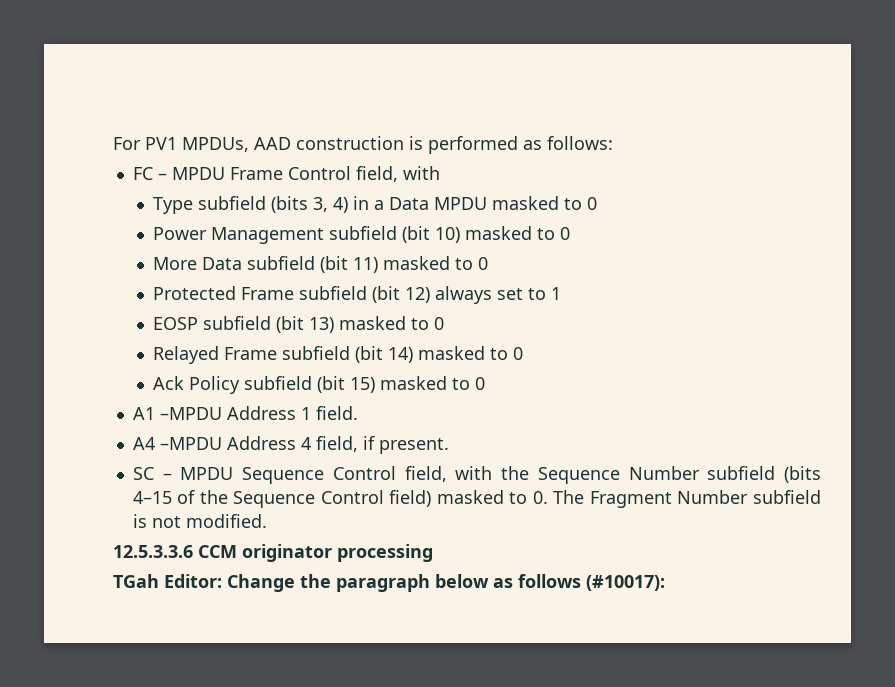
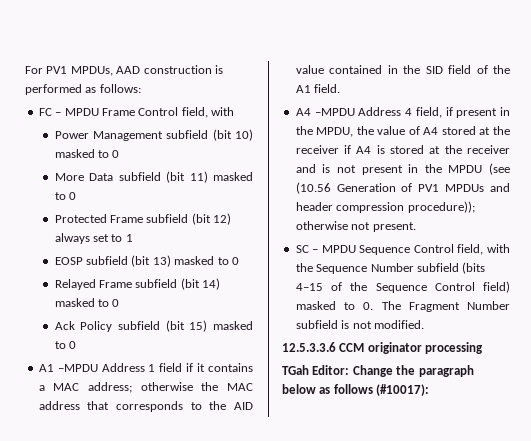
[153,196,598,214] // Type subfield (bits 3, 4) in a Data MPDU masked to 0 -> (234, 111) none
(311, 413) none -> [159,363,253,372] [38,382,253,393] [38,401,254,412] [295,65,510,74] [295,85,311,93] field if it contains a MAC address; otherwise the MAC address that corresponds to the AID value contained in the SID field of the A1
(375, 443) none -> [456,107,510,118] [295,126,510,137] [295,145,510,154] [295,163,510,175] [295,182,510,194] [295,201,475,213] [295,221,371,230] present in the MPDU, the value of A4 stored at the receiver if A4 is stored at the receiver and is not present in the MPDU (see (10.56 Generation of PV1 MPDUs and header compression procedure)); otherwise not

